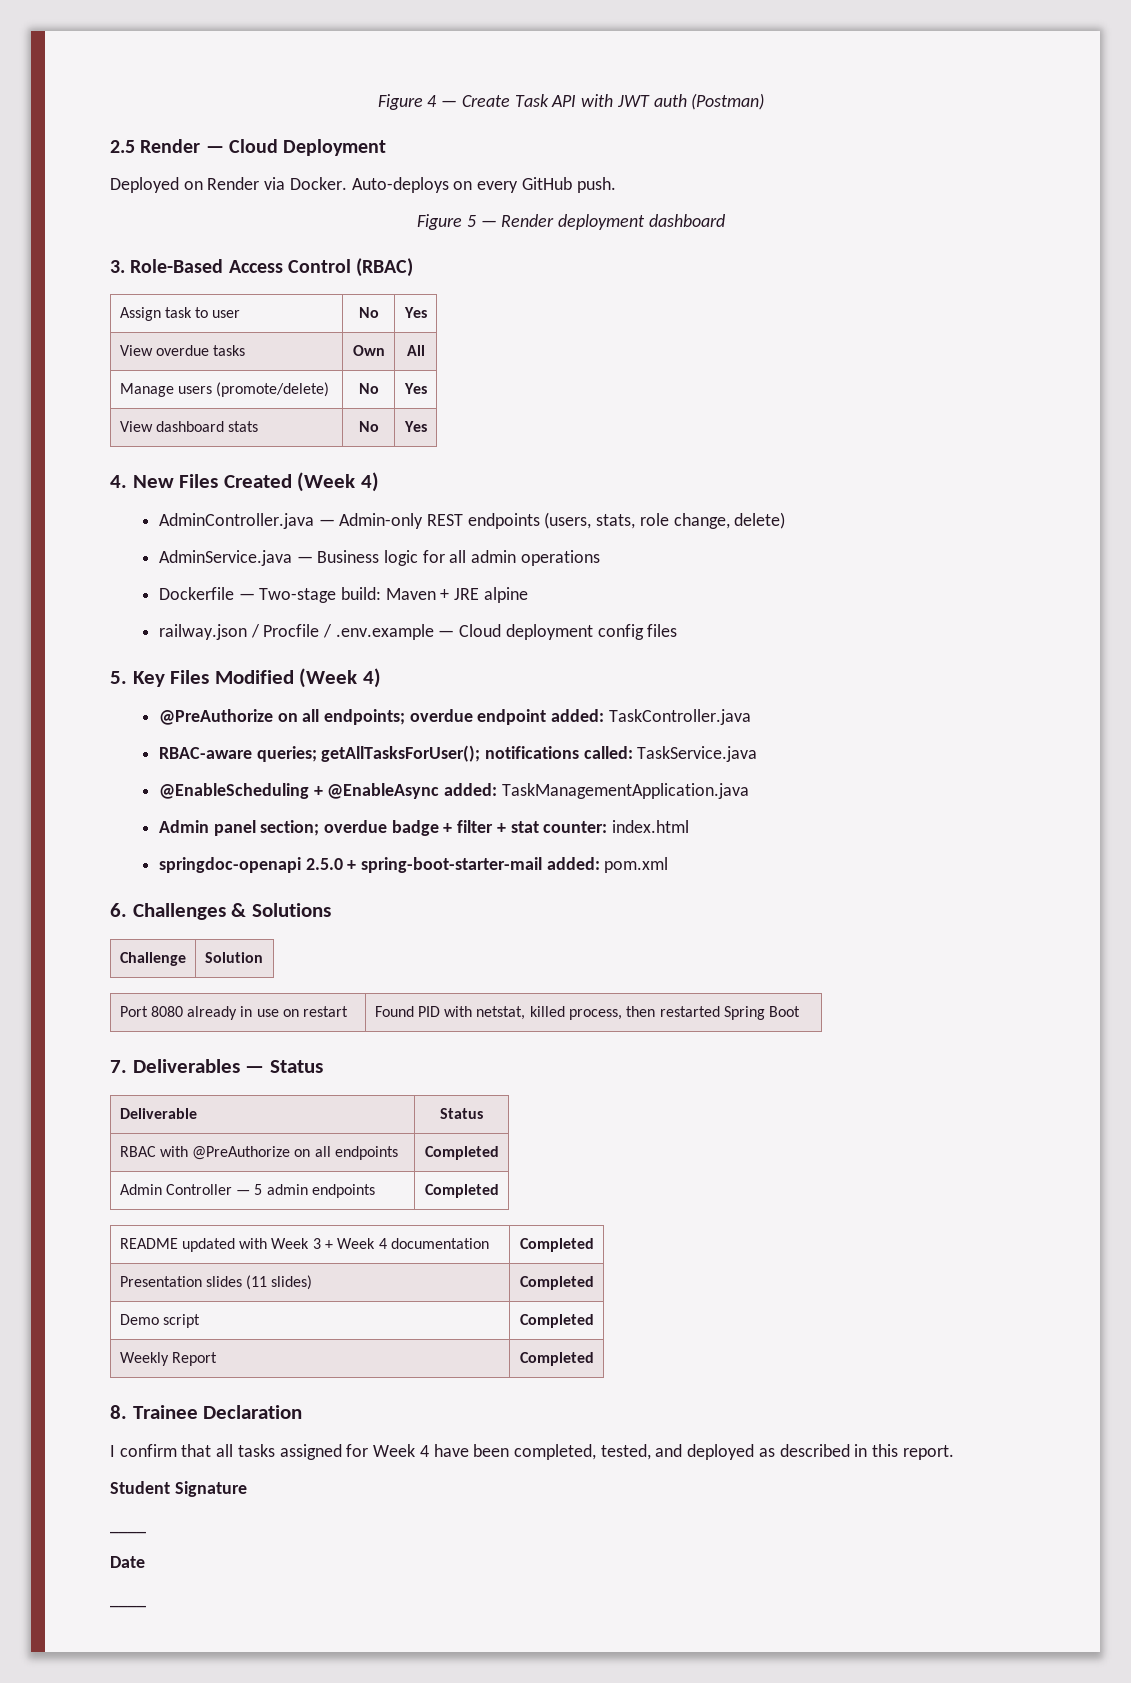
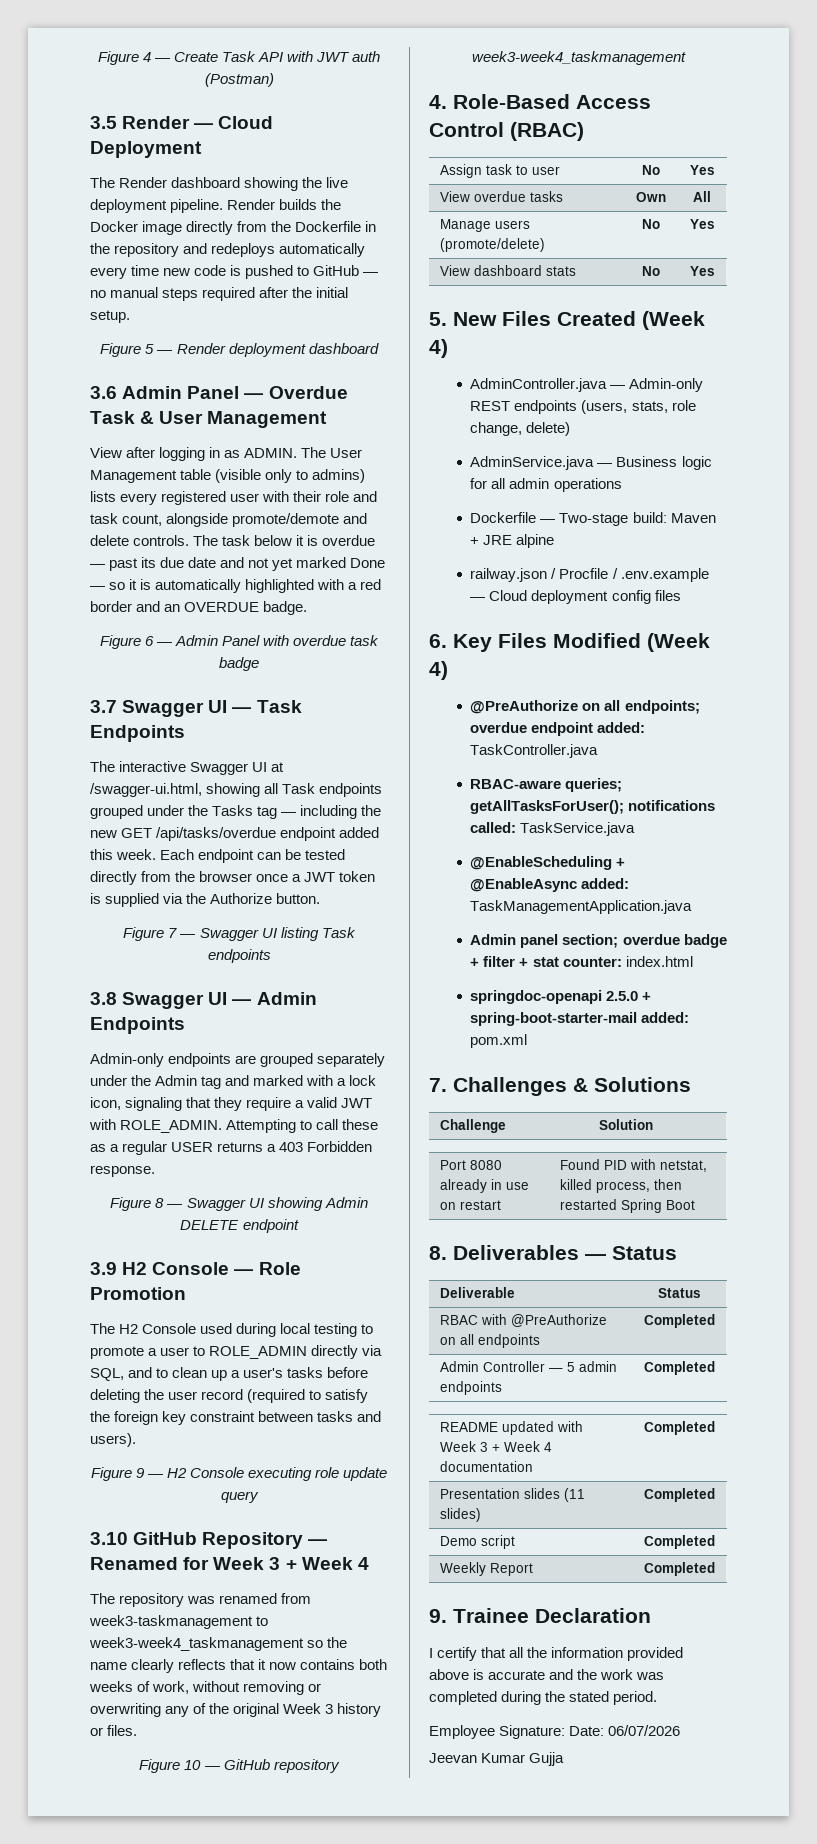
[110,140,135,153] 2.5 -> [90,116,117,129] 3.5
[110,177,616,193] Deployed on Render via Docker. Auto-deploys on every GitHub push. -> [90,177,349,191] [90,199,342,213] [90,221,377,235] [90,243,366,257] [90,265,379,279] [90,287,349,301] [90,310,130,323] The Render dashboard showing the live deployment pipeline. Render builds the Docker image directly from the Dockerfile in the repository and redeploys automatically every time new code is pushed to GitHub — no manual steps required after the initial setup.
[110,260,125,273] 3. -> [90,386,348,399] [90,411,328,428] [90,447,363,461] [90,469,366,483] [90,491,378,505] [90,513,368,527] [90,535,376,546] [90,557,386,571] [90,579,382,593] [90,601,308,615] [99,635,380,649] [219,657,259,671] [90,700,302,717] [90,725,185,742] [90,761,285,775] [90,783,383,797] [90,805,382,819] [90,827,380,841] [90,849,346,863] [90,871,376,885] [90,893,321,907] [123,927,356,941] [207,949,271,963] [90,992,317,1009] [90,1017,185,1034] [90,1053,386,1067] [90,1075,377,1089] [90,1097,373,1111] [89,1119,379,1133] [90,1141,373,1155] [90,1165,155,1177] [110,1197,368,1211] [180,1219,299,1233] [90,1262,301,1275] [90,1287,186,1300] [90,1323,374,1337] [90,1345,383,1359] [90,1367,369,1381] [90,1389,369,1403] [90,1411,382,1425] [90,1433,136,1447] [90,1467,388,1481] [220,1491,259,1503] [90,1532,328,1549] [90,1557,369,1570] [90,1593,312,1607] [89,1615,269,1629] [89,1637,348,1651] [90,1659,388,1673] [89,1681,322,1695] [90,1703,382,1717] [90,1725,138,1736] [139,1759,340,1773] [471,51,686,65] [429,95,447,109] 3.6 Admin Panel — Overdue Task & User Management // View after logging in as ADMIN. The User Management table (visible only to admins) lists every registered user with their role and task count, alongside promote/demote and delete controls. The task below it is overdue — past its due date and not yet marked Done — so it is automatically highlighted with a red border and an OVERDUE badge. // Figure 6 — Admin Panel with overdue task badge // 3.7 Swagger UI — Task Endpoints // The interactive Swagger UI at /swagger-ui.html, showing all Task endpoints grouped under the Tasks tag — including the new GET /api/tasks/overdue endpoint added this week. Each endpoint can be tested directly from the browser once a JWT token is supplied via the Authorize button. // Figure 7 — Swagger UI listing Task endpoints // 3.8 Swagger UI — Admin Endpoints // Admin-only endpoints are grouped separately under the Admin tag and marked with a lock icon, signaling that they require a valid JWT with ROLE_ADMIN. Attempting to call these as a regular USER returns a 403 Forbidden response. // Figure 8 — Swagger UI showing Admin DELETE endpoint // 3.9 H2 Console — Role Promotion // The H2 Console used during local testing to promote a user to ROLE_ADMIN directly via SQL, and to clean up a user's tasks before deleting the user record (required to satisfy the foreign key constraint between tasks and users). // Figure 9 — H2 Console executing role update query // 3.10 GitHub Repository — Renamed for Week 3 + Week 4 // The repository was renamed from week3-taskmanagement to week3-week4_taskmanagement so the name clearly reflects that it now contains both weeks of work, without removing or overwriting any of the original Week 3 history or files. // Figure 10 — GitHub repository week3-week4_taskmanagement // 4.
[110,475,127,488] 4. -> [429,312,447,326] 5.
[110,671,127,684] 5. -> [429,634,447,648] 6.
[110,903,127,917] 6. -> [429,1078,447,1092] 7.
[110,1060,127,1073] 7. -> [429,1246,447,1260] 8.
[110,1405,127,1419] 8. -> [429,1609,447,1623] 9.
[119,1444,177,1457] confirm -> [437,1647,478,1661] certify
[237,1444,954,1460] [110,1481,247,1497] [110,1531,146,1534] [110,1556,145,1568] [110,1605,146,1608] tasks assigned for Week 4 have been completed, tested, and deployed as described in this report. // Student Signature // ____ // Date // ____ -> [527,1647,684,1661] [429,1669,665,1680] [429,1691,658,1705] [429,1725,681,1739] [429,1752,565,1766] the information provided above is accurate and the work was completed during the stated period. // Employee Signature: Date: 06/07/2026 // Jeevan Kumar Gujja

